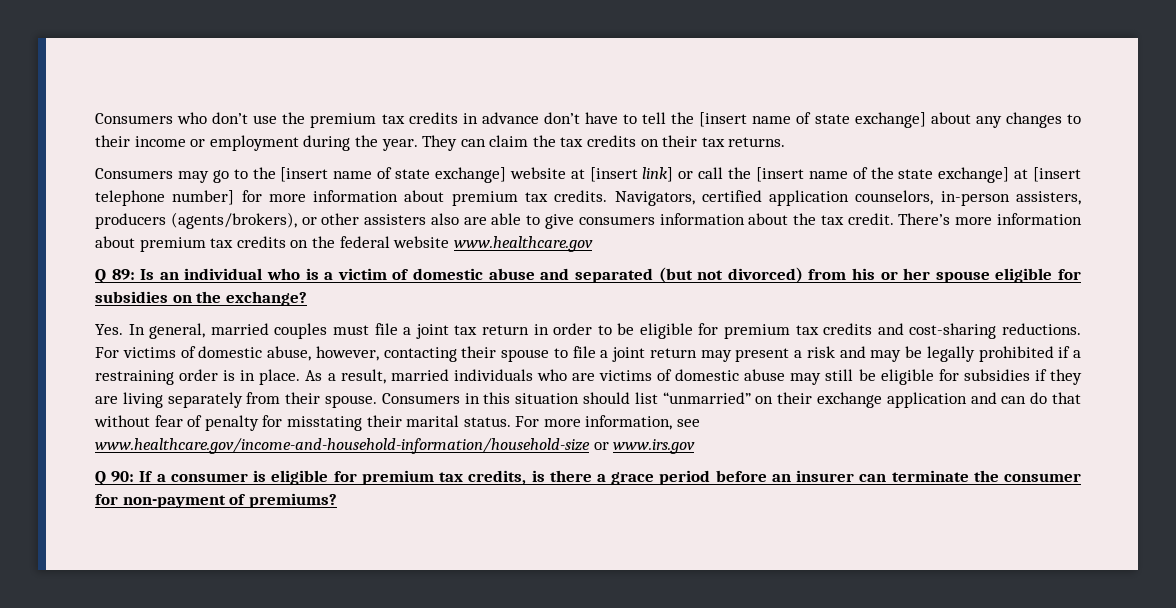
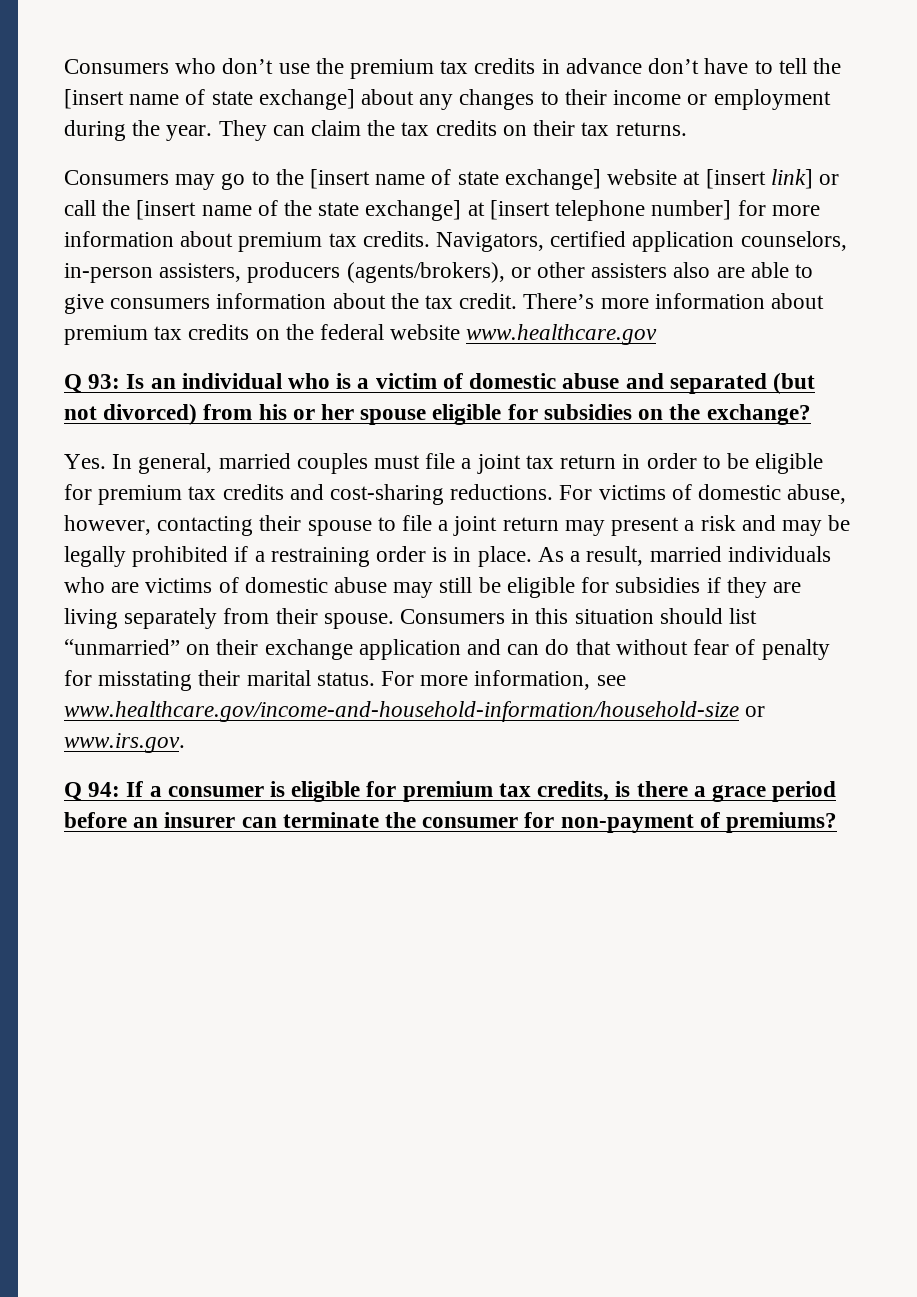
[111,269,135,280] 89: -> [88,374,121,389] 93:
[613,439,696,454] [95,471,135,486] www.irs.gov // Q 90: -> [64,733,185,753] [64,782,121,801] www.irs.gov. // Q 94:

